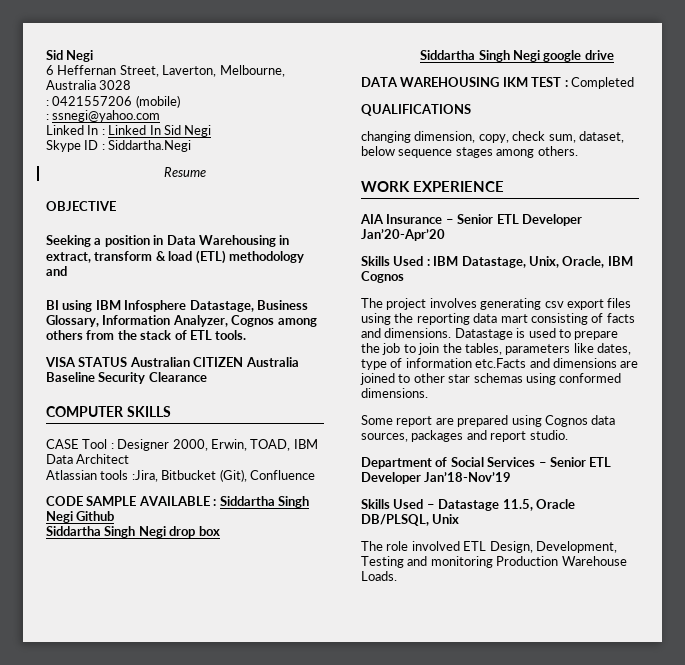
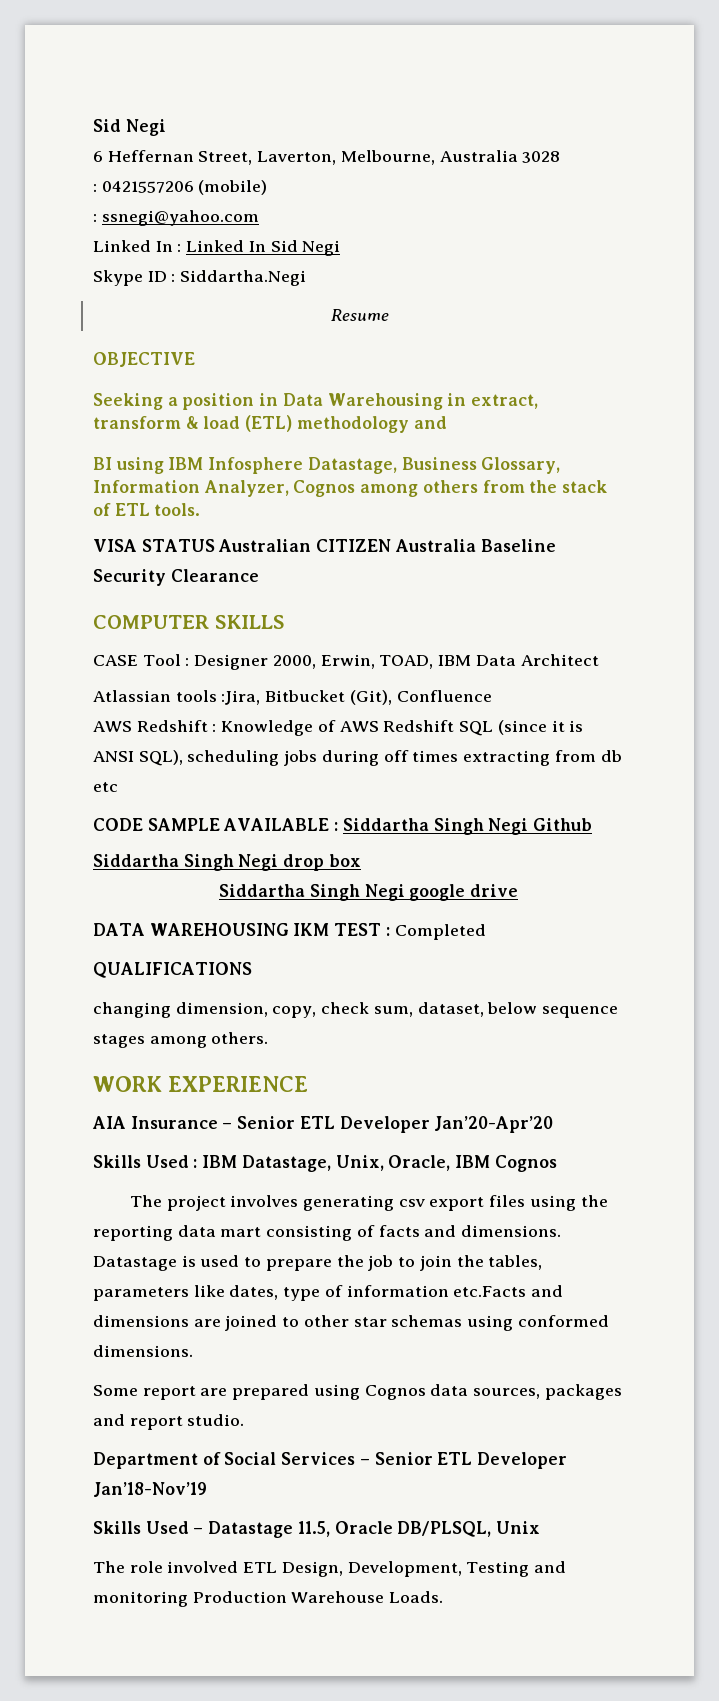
(315, 475) none -> [93,720,584,736] [93,750,622,766] [93,782,118,792] // AWS Redshift : Knowledge of AWS Redshift SQL (since it is ANSI SQL), scheduling jobs during off times extracting from db etc

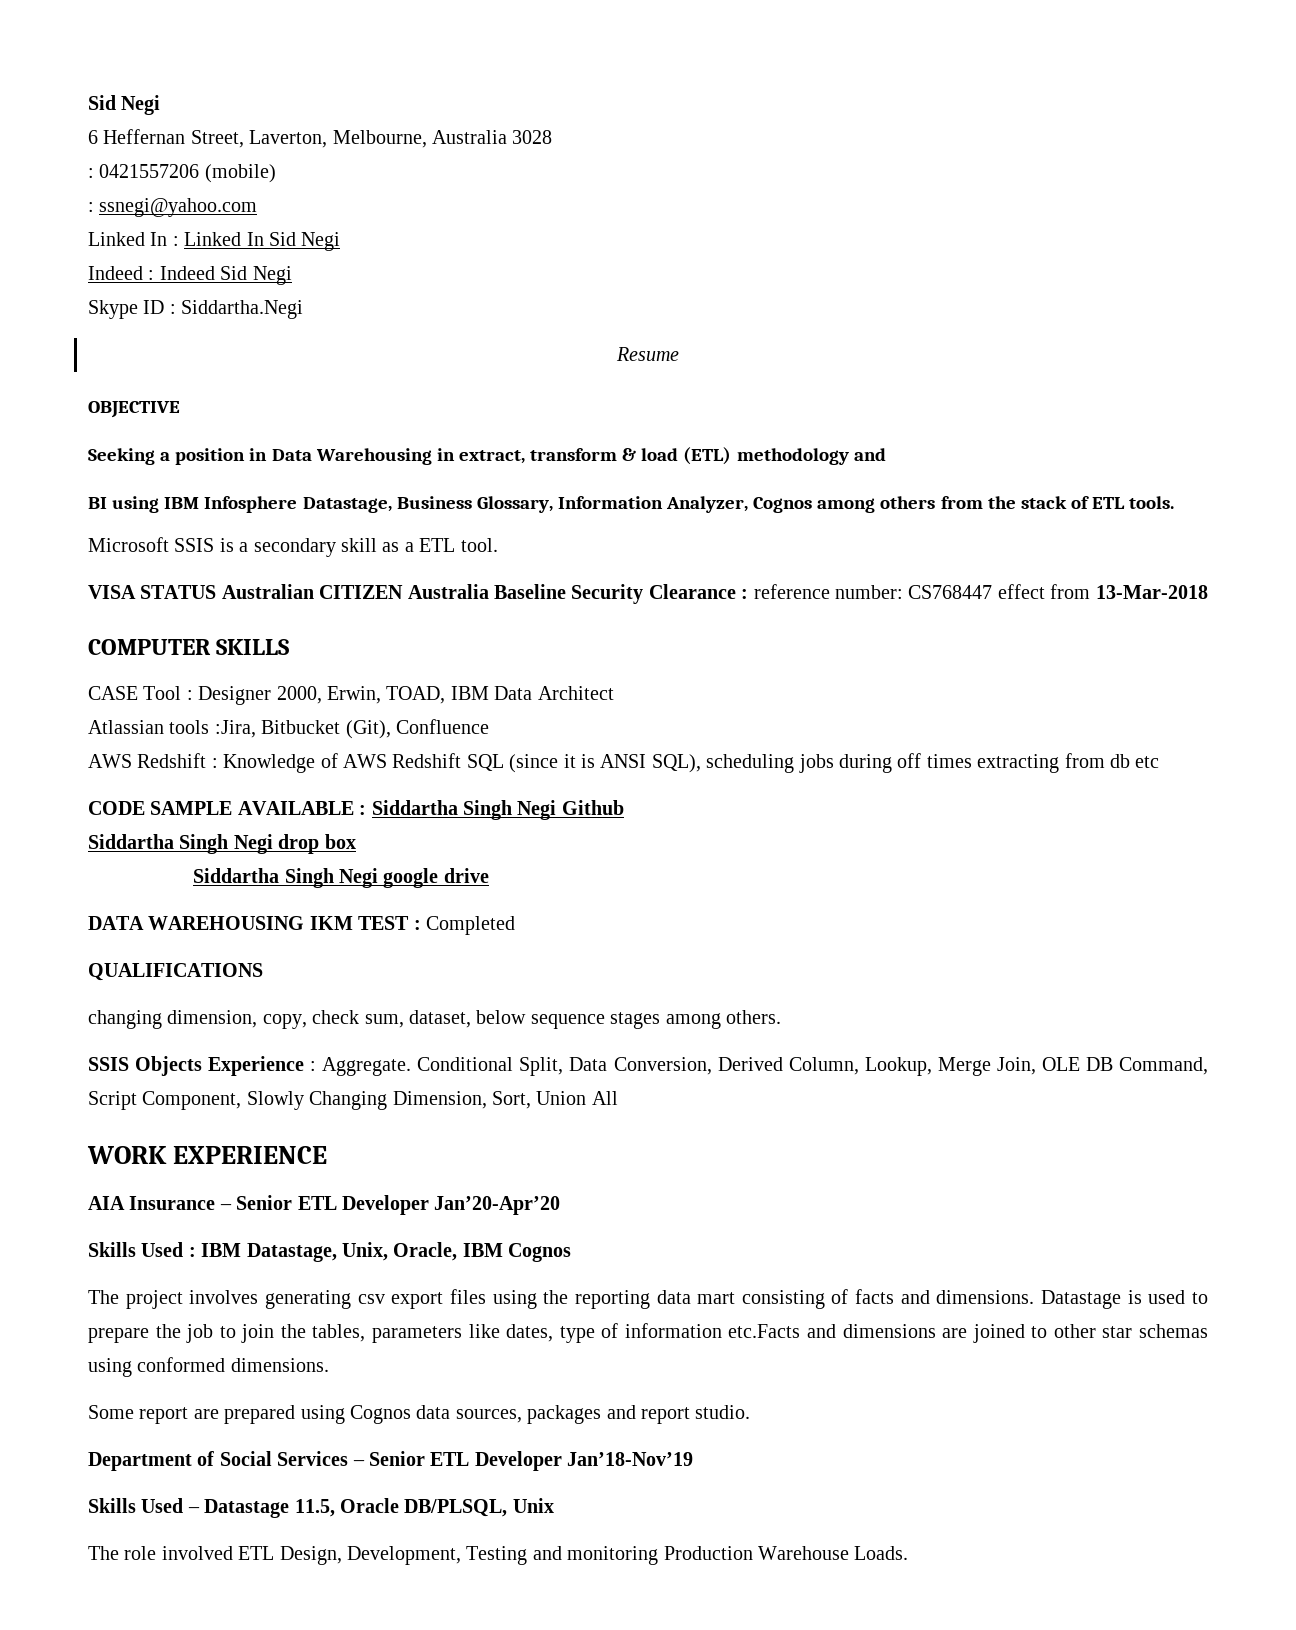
(341, 248) none -> [88,266,292,285] // Indeed : Indeed Sid Negi
(201, 509) none -> [88,537,498,557] // Microsoft SSIS is a secondary skill as a ETL tool.
(259, 575) none -> [741,584,1208,599] : reference number: CS768447 effect from 13-Mar-2018
(269, 1038) none -> [88,1056,1208,1076] [88,1091,618,1110] // SSIS Objects Experience : Aggregate. Conditional Split, Data Conversion, Derived Column, Lookup, Merge Join, OLE DB Command, Script Component, Slowly Changing Dimension, Sort, Union All

